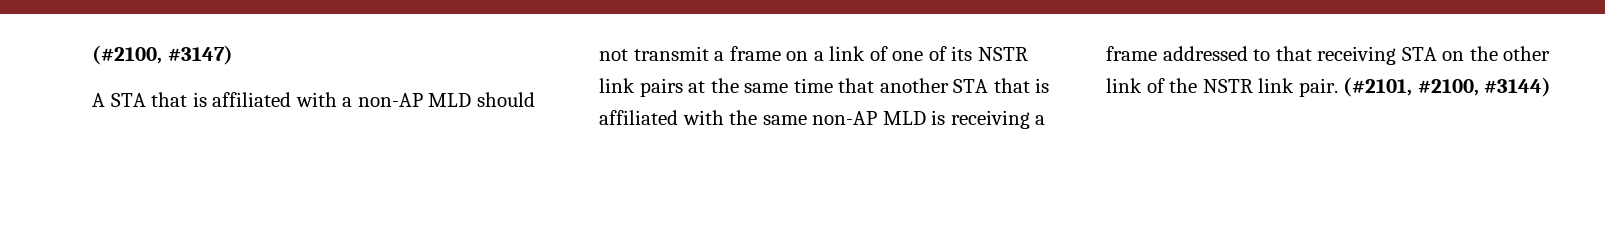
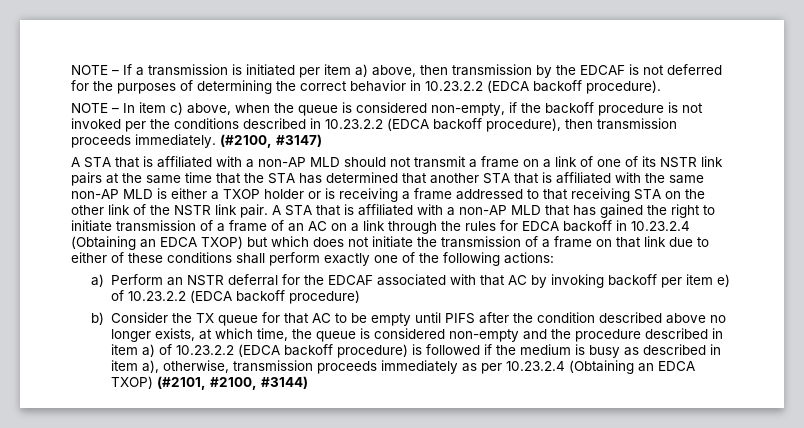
(92, 55) none -> [71,64,722,78] [71,80,661,94] [71,102,703,116] [71,118,677,132] [71,134,216,148] NOTE – If a transmission is initiated per item a) above, then transmission by the EDCAF is not deferred for the purposes of determining the correct behavior in 10.23.2.2 (EDCA backoff procedure). // NOTE – In item c) above, when the queue is considered non-empty, if the backoff procedure is not invoked per the conditions described in 10.23.2.2 (EDCA backoff procedure), then transmission proceeds immediately.
(875, 85) none -> [244,172,427,184] the STA has determined that
(946, 117) none -> [171,188,335,200] either a TXOP holder or is
(1338, 87) none -> [272,204,715,218] [71,220,690,234] [71,236,709,250] [71,252,554,266] [91,274,731,288] [111,290,361,304] [91,312,727,326] [111,328,724,342] [111,344,722,358] [111,360,696,374] [111,376,154,389] A STA that is affiliated with a non-AP MLD that has gained the right to initiate transmission of a frame of an AC on a link through the rules for EDCA backoff in 10.23.2.4 (Obtaining an EDCA TXOP) but which does not initiate the transmission of a frame on that link due to either of these conditions shall perform exactly one of the following actions: // a) Perform an NSTR deferral for the EDCAF associated with that AC by invoking backoff per item e) of 10.23.2.2 (EDCA backoff procedure) // b) Consider the TX queue for that AC to be empty until PIFS after the condition described above no longer exists, at which time, the queue is considered non-empty and the procedure described in item a) of 10.23.2.2 (EDCA backoff procedure) is followed if the medium is busy as described in item a), otherwise, transmission proceeds immediately as per 10.23.2.4 (Obtaining an EDCA TXOP)

